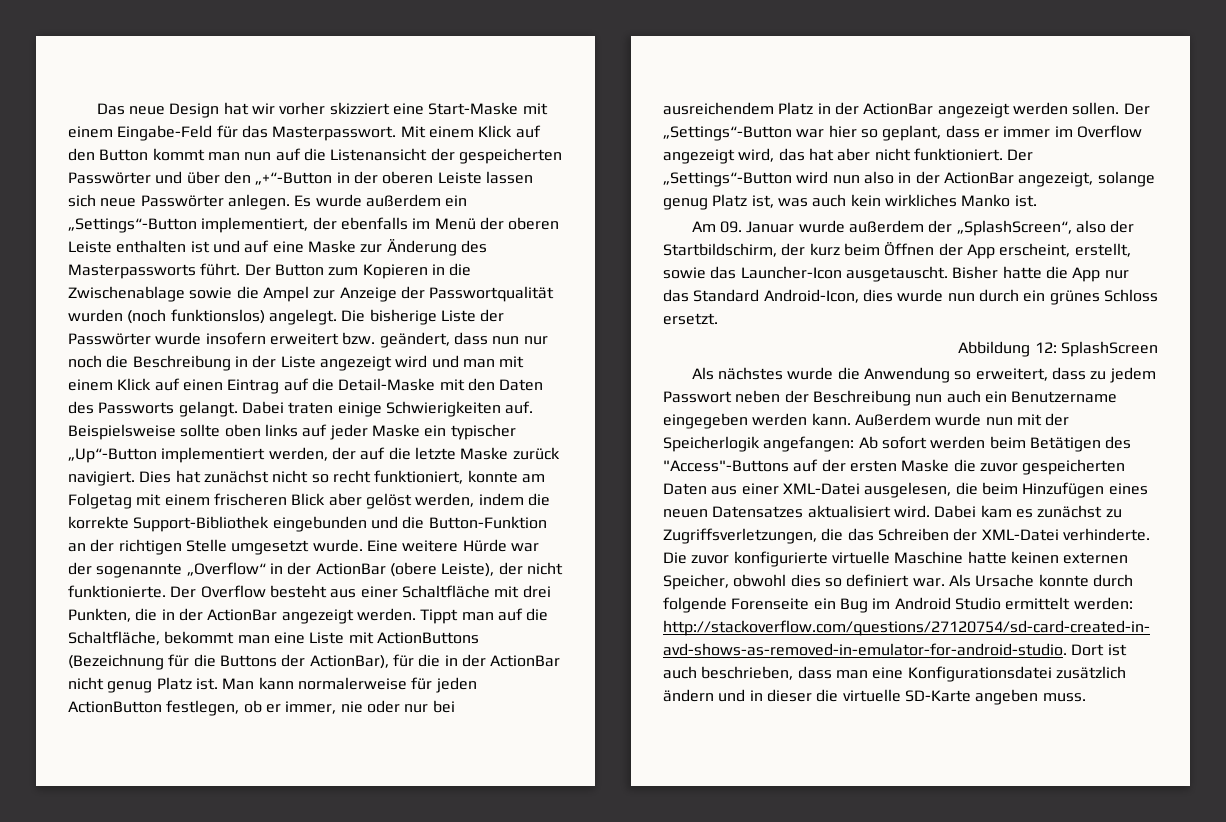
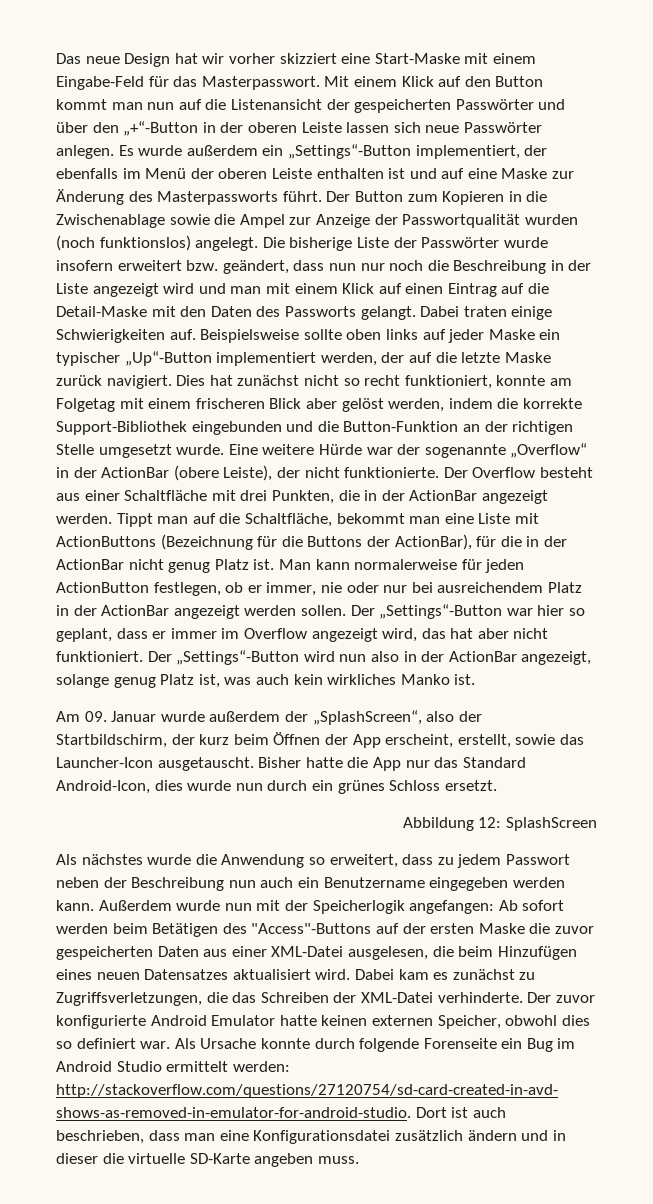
[663,552,687,564] Die -> [527,992,552,1003] Der
[831,551,964,564] virtuelle Maschine -> [150,1015,276,1026] Android Emulator

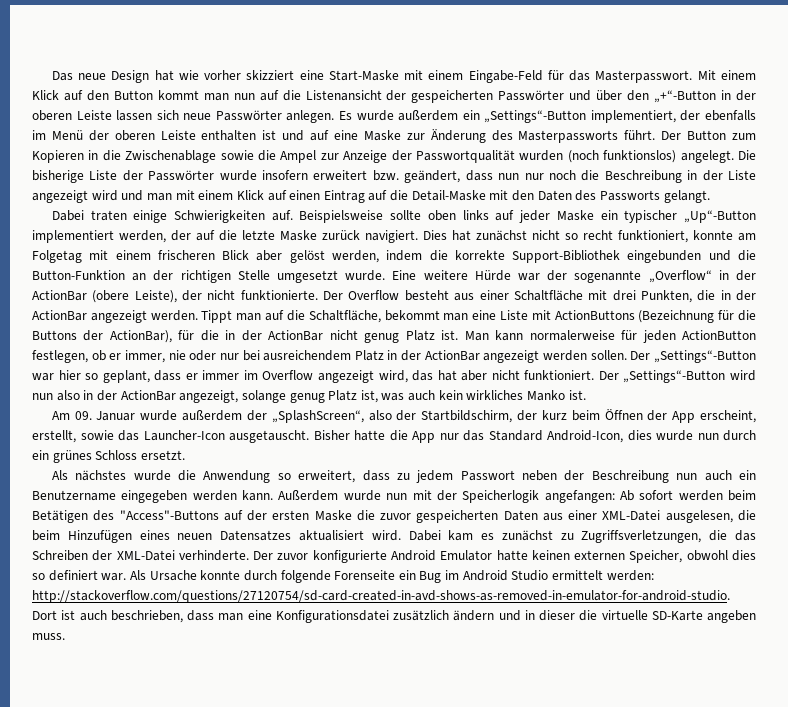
[202,53,225,64] wir -> [178,70,199,80] wie
(416, 313) none -> (710, 196) //
[402,817,597,831] // Abbildung 12: SplashScreen -> (185, 455) none

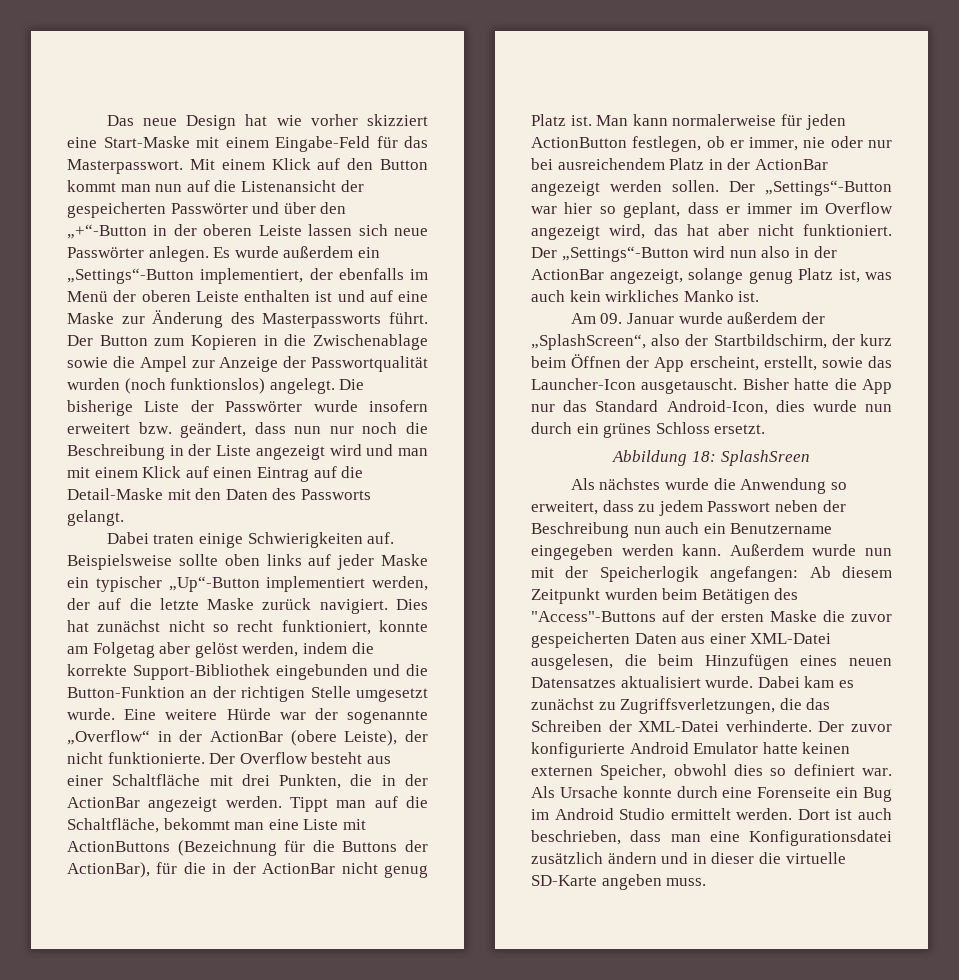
[89,250,250,260] mit einem frischeren Blick -> (155, 650) none
(185, 455) none -> [612,450,810,466] // Abbildung 18: SplashSreen
[639,490,723,501] sofort werden -> [842,566,892,578] [531,588,658,604] diesem Zeitpunkt wurden
[371,530,401,541] wird. -> [705,676,754,688] wurde.
[280,570,331,583] folgende -> [722,787,753,798] eine
[606,570,654,581] [32,590,730,603] werden: http://stackoverflow.com/questions/27120754/sd-card-created-in-avd-shows-as-removed-in-emulator-for-android-studio. -> [736,808,793,820] werden.

